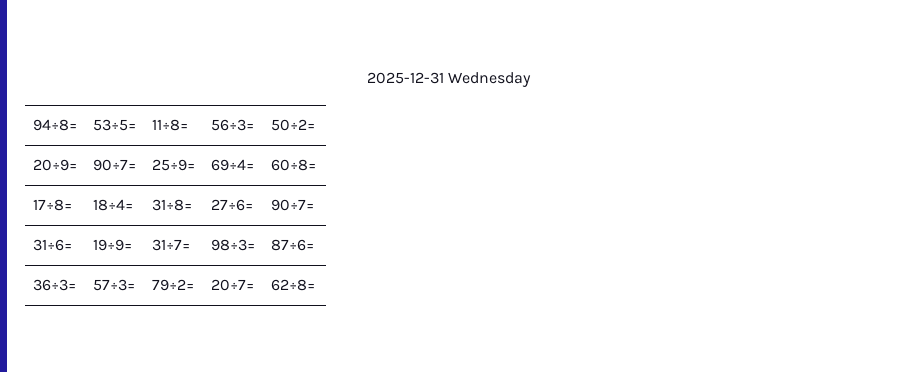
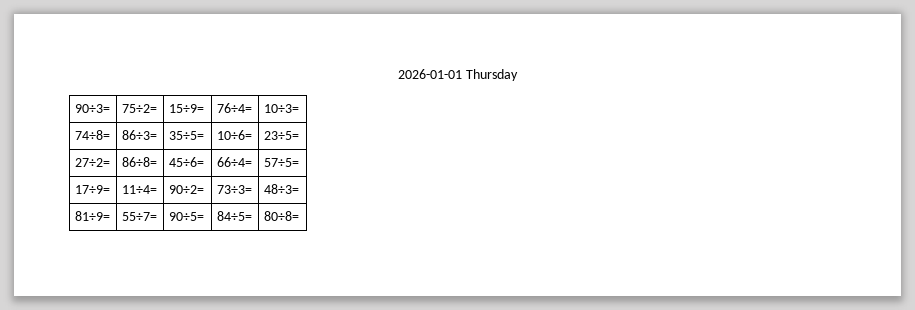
[366,72,532,87] [32,119,77,131] [92,119,136,131] [151,119,188,131] [210,119,254,131] [270,119,315,131] [32,159,77,171] [92,159,136,171] [151,159,195,171] [210,159,254,171] [270,159,316,171] [32,199,72,211] [92,199,133,211] [151,199,192,211] [210,199,253,211] [270,199,314,211] [32,239,72,251] [92,239,132,251] [151,239,190,251] [210,239,255,251] [270,239,314,251] [32,279,76,291] [92,279,135,291] [151,279,194,291] [210,279,254,291] [270,279,315,291] 2025-12-31 Wednesday // 94÷8= | 53÷5= | 11÷8= | 56÷3= | 50÷2= // 20÷9= | 90÷7= | 25÷9= | 69÷4= | 60÷8= // 17÷8= | 18÷4= | 31÷8= | 27÷6= | 90÷7= // 31÷6= | 19÷9= | 31÷7= | 98÷3= | 87÷6= // 36÷3= | 57÷3= | 79÷2= | 20÷7= | 62÷8= -> [398,69,518,81] [74,104,110,113] [121,104,157,113] [168,104,204,113] [216,103,252,113] [263,104,299,113] [74,130,110,140] [121,130,157,140] [168,131,204,140] [216,130,252,140] [263,131,299,140] [74,158,110,167] [121,157,157,167] [168,157,204,167] [216,157,252,167] [263,158,299,167] [74,185,110,194] [121,185,157,194] [168,185,204,194] [216,185,252,194] [263,184,299,194] [74,211,110,221] [121,212,157,221] [168,212,204,221] [216,211,252,221] [263,211,299,221] 2026-01-01 Thursday // 90÷3= | 75÷2= | 15÷9= | 76÷4= | 10÷3= // 74÷8= | 86÷3= | 35÷5= | 10÷6= | 23÷5= // 27÷2= | 86÷8= | 45÷6= | 66÷4= | 57÷5= // 17÷9= | 11÷4= | 90÷2= | 73÷3= | 48÷3= // 81÷9= | 55÷7= | 90÷5= | 84÷5= | 80÷8=

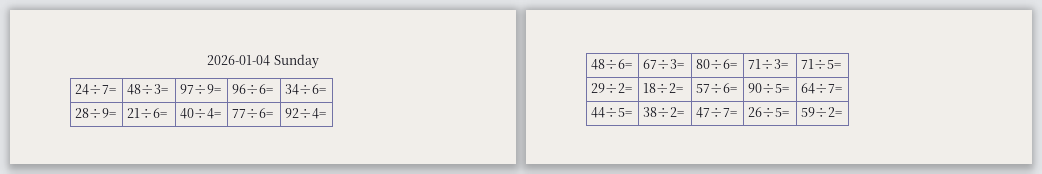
[398,69,518,81] [74,104,110,113] [121,104,157,113] [168,104,204,113] [216,103,252,113] [263,104,299,113] [74,130,110,140] [121,130,157,140] [168,131,204,140] [216,130,252,140] [263,131,299,140] [74,158,110,167] [121,157,157,167] [168,157,204,167] [216,157,252,167] [263,158,299,167] [74,185,110,194] [121,185,157,194] [168,185,204,194] [216,185,252,194] [263,184,299,194] [74,211,110,221] [121,212,157,221] [168,212,204,221] [216,211,252,221] [263,211,299,221] 2026-01-01 Thursday // 90÷3= | 75÷2= | 15÷9= | 76÷4= | 10÷3= // 74÷8= | 86÷3= | 35÷5= | 10÷6= | 23÷5= // 27÷2= | 86÷8= | 45÷6= | 66÷4= | 57÷5= // 17÷9= | 11÷4= | 90÷2= | 73÷3= | 48÷3= // 81÷9= | 55÷7= | 90÷5= | 84÷5= | 80÷8= -> [207,54,319,69] [75,84,117,95] [127,84,169,95] [180,84,222,94] [232,84,274,94] [285,84,327,95] [75,108,117,118] [127,108,168,118] [180,108,222,119] [232,108,274,118] [285,108,327,119] [591,59,633,70] [643,59,685,69] [696,59,738,69] [748,59,789,69] [801,59,842,69] [591,83,633,93] [643,83,684,93] [696,83,738,93] [748,83,790,93] [801,83,843,94] [591,107,633,118] [643,107,685,117] [696,107,738,118] [748,107,790,117] [801,107,843,117] 2026-01-04 Sunday // 24÷7= | 48÷3= | 97÷9= | 96÷6= | 34÷6= // 28÷9= | 21÷6= | 40÷4= | 77÷6= | 92÷4= // 48÷6= | 67÷3= | 80÷6= | 71÷3= | 71÷5= // 29÷2= | 18÷2= | 57÷6= | 90÷5= | 64÷7= // 44÷5= | 38÷2= | 47÷7= | 26÷5= | 59÷2=

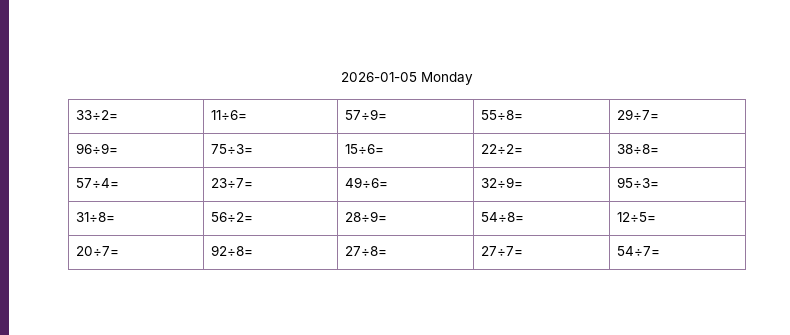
[207,54,319,69] [75,84,117,95] [127,84,169,95] [180,84,222,94] [232,84,274,94] [285,84,327,95] [75,108,117,118] [127,108,168,118] [180,108,222,119] [232,108,274,118] [285,108,327,119] [591,59,633,70] [643,59,685,69] [696,59,738,69] [748,59,789,69] [801,59,842,69] [591,83,633,93] [643,83,684,93] [696,83,738,93] [748,83,790,93] [801,83,843,94] [591,107,633,118] [643,107,685,117] [696,107,738,118] [748,107,790,117] [801,107,843,117] 2026-01-04 Sunday // 24÷7= | 48÷3= | 97÷9= | 96÷6= | 34÷6= // 28÷9= | 21÷6= | 40÷4= | 77÷6= | 92÷4= // 48÷6= | 67÷3= | 80÷6= | 71÷3= | 71÷5= // 29÷2= | 18÷2= | 57÷6= | 90÷5= | 64÷7= // 44÷5= | 38÷2= | 47÷7= | 26÷5= | 59÷2= -> [341,72,473,85] [76,110,119,120] [211,110,248,120] [345,109,388,120] [481,110,524,120] [617,109,660,120] [76,143,119,154] [211,144,254,154] [345,144,385,154] [481,144,524,154] [617,144,660,154] [76,178,120,188] [211,178,254,188] [345,177,389,188] [481,177,524,188] [617,177,660,188] [76,212,116,222] [211,212,254,222] [345,211,388,222] [481,212,525,222] [617,212,657,222] [76,246,120,256] [211,245,254,256] [345,246,388,256] [481,246,524,256] [617,246,661,256] 2026-01-05 Monday // 33÷2= | 11÷6= | 57÷9= | 55÷8= | 29÷7= // 96÷9= | 75÷3= | 15÷6= | 22÷2= | 38÷8= // 57÷4= | 23÷7= | 49÷6= | 32÷9= | 95÷3= // 31÷8= | 56÷2= | 28÷9= | 54÷8= | 12÷5= // 20÷7= | 92÷8= | 27÷8= | 27÷7= | 54÷7=

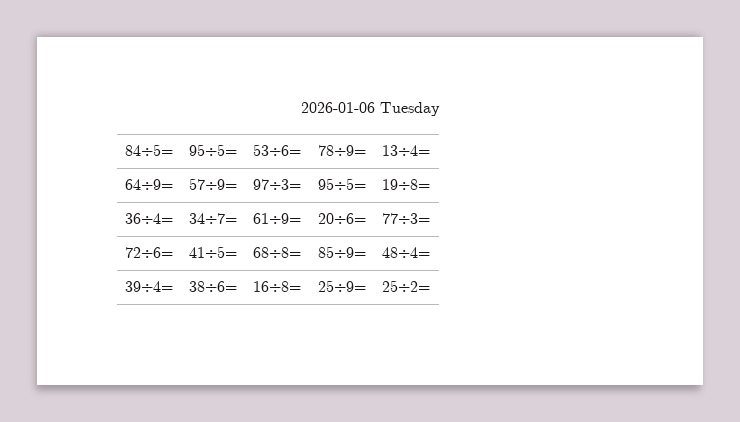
[341,72,473,85] [76,110,119,120] [211,110,248,120] [345,109,388,120] [481,110,524,120] [617,109,660,120] [76,143,119,154] [211,144,254,154] [345,144,385,154] [481,144,524,154] [617,144,660,154] [76,178,120,188] [211,178,254,188] [345,177,389,188] [481,177,524,188] [617,177,660,188] [76,212,116,222] [211,212,254,222] [345,211,388,222] [481,212,525,222] [617,212,657,222] [76,246,120,256] [211,245,254,256] [345,246,388,256] [481,246,524,256] [617,246,661,256] 2026-01-05 Monday // 33÷2= | 11÷6= | 57÷9= | 55÷8= | 29÷7= // 96÷9= | 75÷3= | 15÷6= | 22÷2= | 38÷8= // 57÷4= | 23÷7= | 49÷6= | 32÷9= | 95÷3= // 31÷8= | 56÷2= | 28÷9= | 54÷8= | 12÷5= // 20÷7= | 92÷8= | 27÷8= | 27÷7= | 54÷7= -> [301,102,440,116] [124,144,173,156] [188,144,237,156] [252,144,301,156] [317,145,366,156] [381,145,430,156] [124,179,173,190] [188,178,237,190] [252,179,301,190] [317,178,366,190] [381,179,430,190] [124,213,173,224] [188,213,237,224] [252,213,301,224] [317,213,366,224] [381,213,430,224] [124,247,173,258] [188,246,237,258] [252,247,301,258] [317,246,366,258] [381,247,430,258] [124,281,173,292] [188,281,237,292] [252,281,301,292] [317,280,366,292] [381,280,430,292] 2026-01-06 Tuesday // 84÷5= | 95÷5= | 53÷6= | 78÷9= | 13÷4= // 64÷9= | 57÷9= | 97÷3= | 95÷5= | 19÷8= // 36÷4= | 34÷7= | 61÷9= | 20÷6= | 77÷3= // 72÷6= | 41÷5= | 68÷8= | 85÷9= | 48÷4= // 39÷4= | 38÷6= | 16÷8= | 25÷9= | 25÷2=

